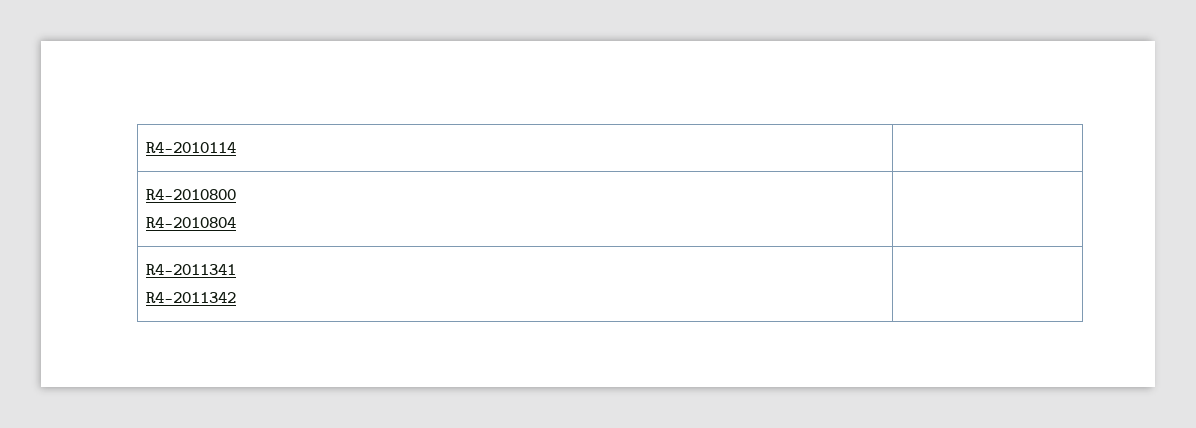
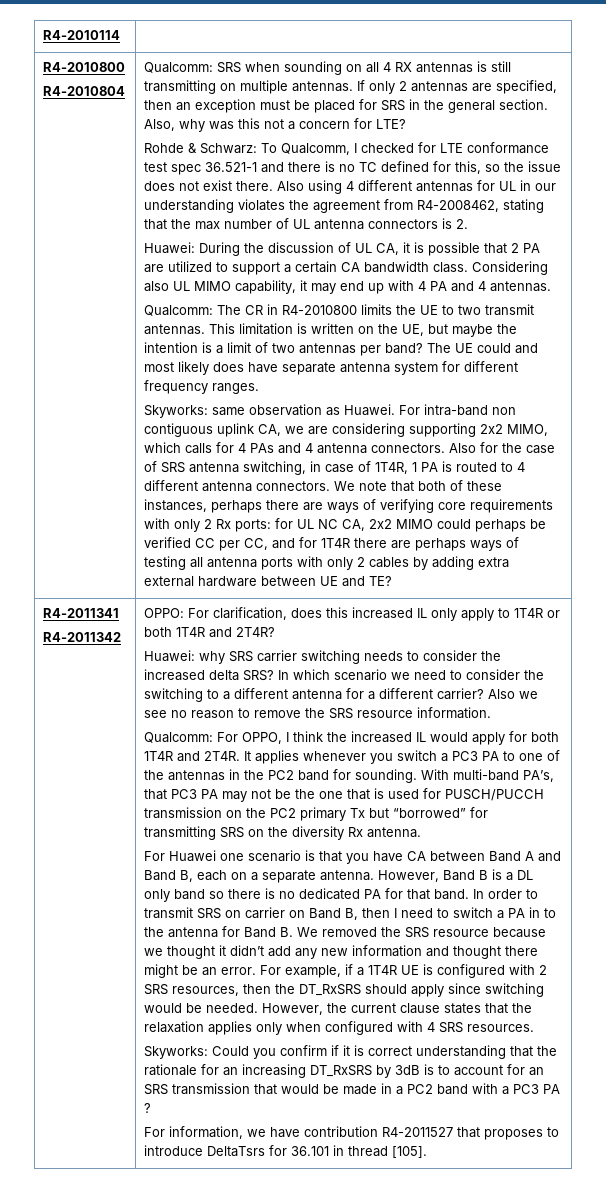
[146,264,237,275] [146,292,237,303] // R4-2011341 // R4-2011342 | -> [144,61,512,75] [144,80,558,94] [144,99,549,113] [144,118,407,132] [144,142,550,155] [144,161,562,175] [144,180,557,194] [144,199,545,213] [144,218,469,230] [144,242,541,256] [144,261,549,275] [144,280,552,294] [144,304,535,316] [144,323,518,337] [144,342,539,356] [144,361,519,375] [144,380,260,394] [144,404,517,418] [144,423,549,437] [144,442,556,454] [144,461,526,475] [144,480,503,492] [144,499,554,513] [144,518,547,532] [144,537,520,551] [144,556,510,570] [144,576,393,587] [43,608,120,618] [43,632,122,642] [144,607,561,621] [144,627,276,638] [144,650,502,664] [144,669,545,681] [144,688,539,702] [144,707,492,719] [144,731,560,745] [144,750,561,764] [144,769,555,783] [144,788,545,802] [144,807,489,821] [144,826,422,840] [144,850,562,864] [144,869,534,883] [144,888,539,902] [144,907,557,920] [144,926,547,938] [144,945,539,959] [144,964,548,978] [144,983,545,997] [144,1003,533,1015] [144,1021,535,1035] [144,1045,558,1059] [144,1064,545,1078] [144,1083,561,1095] [144,1103,152,1113] [144,1126,560,1140] [144,1145,428,1158] Qualcomm: SRS when sounding on all 4 RX antennas is still transmitting on multiple antennas. If only 2 antennas are specified, then an exception must be placed for SRS in the general section. Also, why was this not a concern for LTE? // Rohde & Schwarz: To Qualcomm, I checked for LTE conformance test spec 36.521-1 and there is no TC defined for this, so the issue does not exist there. Also using 4 different antennas for UL in our understanding violates the agreement from R4-2008462, stating that the max number of UL antenna connectors is 2. // Huawei: During the discussion of UL CA, it is possible that 2 PA are utilized to support a certain CA bandwidth class. Considering also UL MIMO capability, it may end up with 4 PA and 4 antennas. // Qualcomm: The CR in R4-2010800 limits the UE to two transmit antennas. This limitation is written on the UE, but maybe the intention is a limit of two antennas per band? The UE could and most likely does have separate antenna system for different frequency ranges. // Skyworks: same observation as Huawei. For intra-band non contiguous uplink CA, we are considering supporting 2x2 MIMO, which calls for 4 PAs and 4 antenna connectors. Also for the case of SRS antenna switching, in case of 1T4R, 1 PA is routed to 4 different antenna connectors. We note that both of these instances, perhaps there are ways of verifying core requirements with only 2 Rx ports: for UL NC CA, 2x2 MIMO could perhaps be verified CC per CC, and for 1T4R there are perhaps ways of testing all antenna ports with only 2 cables by adding extra external hardware between UE and TE? // R4-2011341 // R4-2011342 | OPPO: For clarification, does this increased IL only apply to 1T4R or both 1T4R and 2T4R? // Huawei: why SRS carrier switching needs to consider the increased delta SRS? In which scenario we need to consider the switching to a different antenna for a different carrier? Also we see no reason to remove the SRS resource information. // Qualcomm: For OPPO, I think the increased IL would apply for both 1T4R and 2T4R. It applies whenever you switch a PC3 PA to one of the antennas in the PC2 band for sounding. With multi-band PA’s, that PC3 PA may not be the one that is used for PUSCH/PUCCH transmission on the PC2 primary Tx but “borrowed” for transmitting SRS on the diversity Rx antenna. // For Huawei one scenario is that you have CA between Band A and Band B, each on a separate antenna. However, Band B is a DL only band so there is no dedicated PA for that band. In order to transmit SRS on carrier on Band B, then I need to switch a PA in to the antenna for Band B. We removed the SRS resource because we thought it didn’t add any new information and thought there might be an error. For example, if a 1T4R UE is configured with 2 SRS resources, then the DT_RxSRS should apply since switching would be needed. However, the current clause states that the relaxation applies only when configured with 4 SRS resources. // Skyworks: Could you confirm if it is correct understanding that the rationale for an increasing DT_RxSRS by 3dB is to account for an SRS transmission that would be made in a PC2 band with a PC3 PA ? // For information, we have contribution R4-2011527 that proposes to introduce DeltaTsrs for 36.101 in thread [105].

